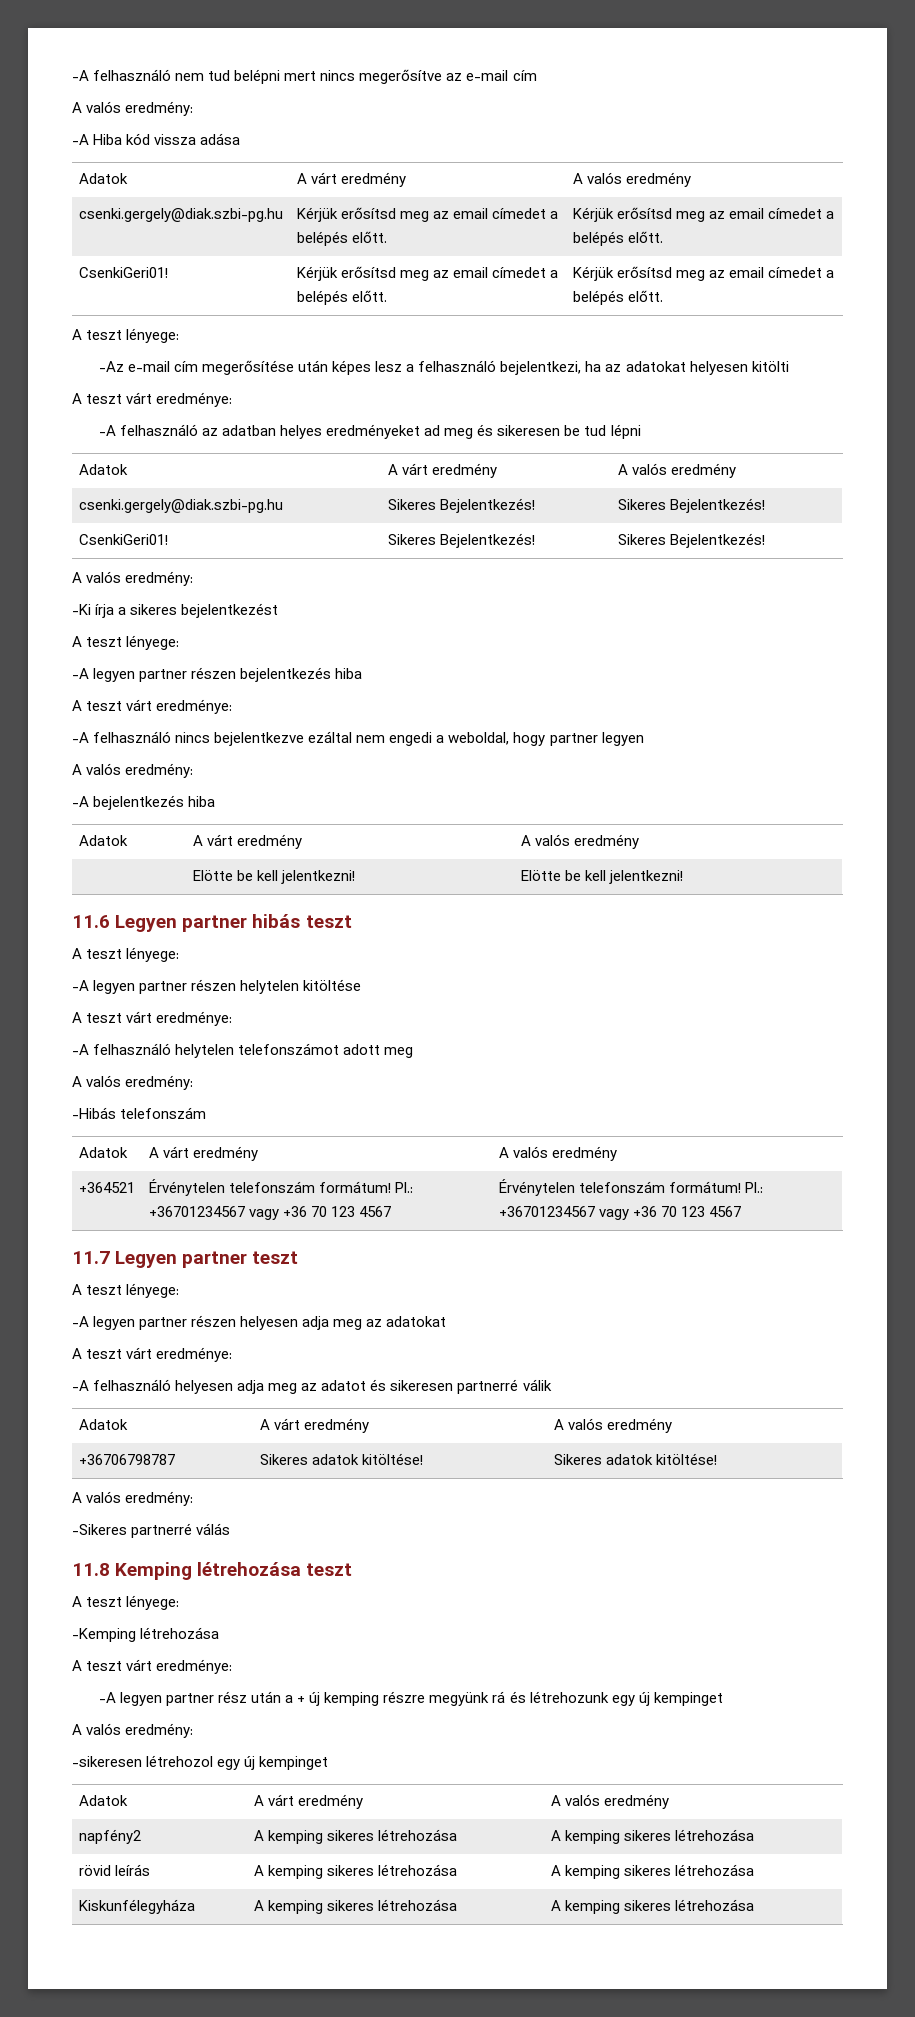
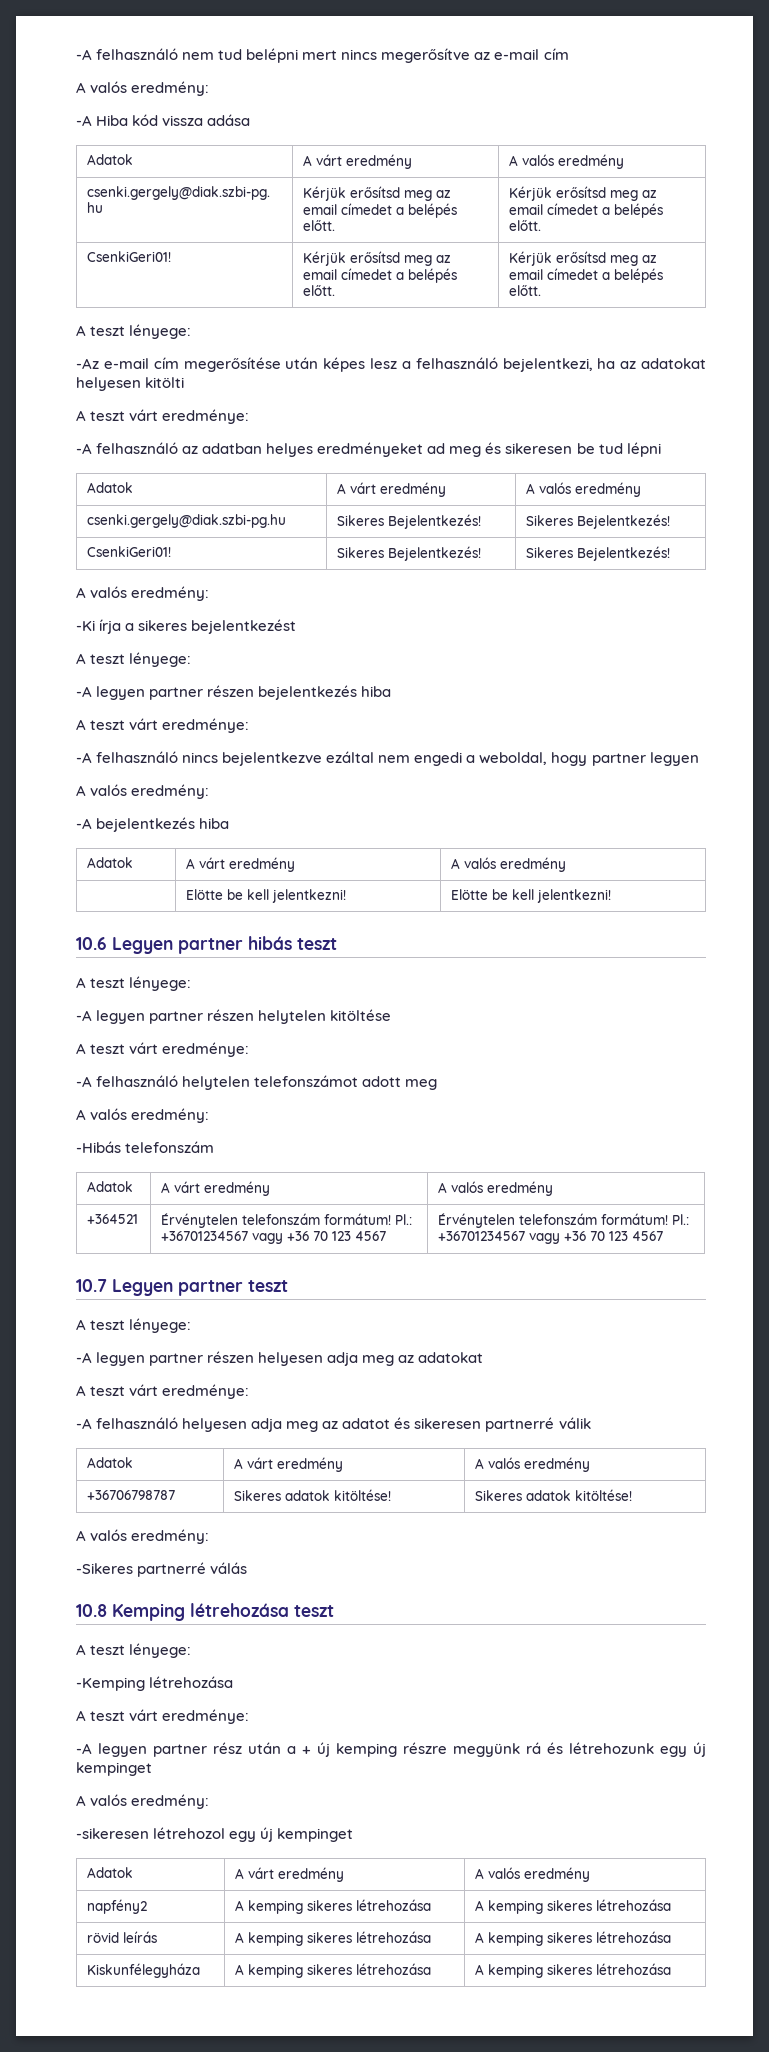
[72,915,110,928] 11.6 -> [76,937,107,950] 10.6
[72,1251,110,1264] 11.7 -> [76,1279,107,1292] 10.7
[72,1563,110,1576] 11.8 -> [76,1604,107,1617] 10.8

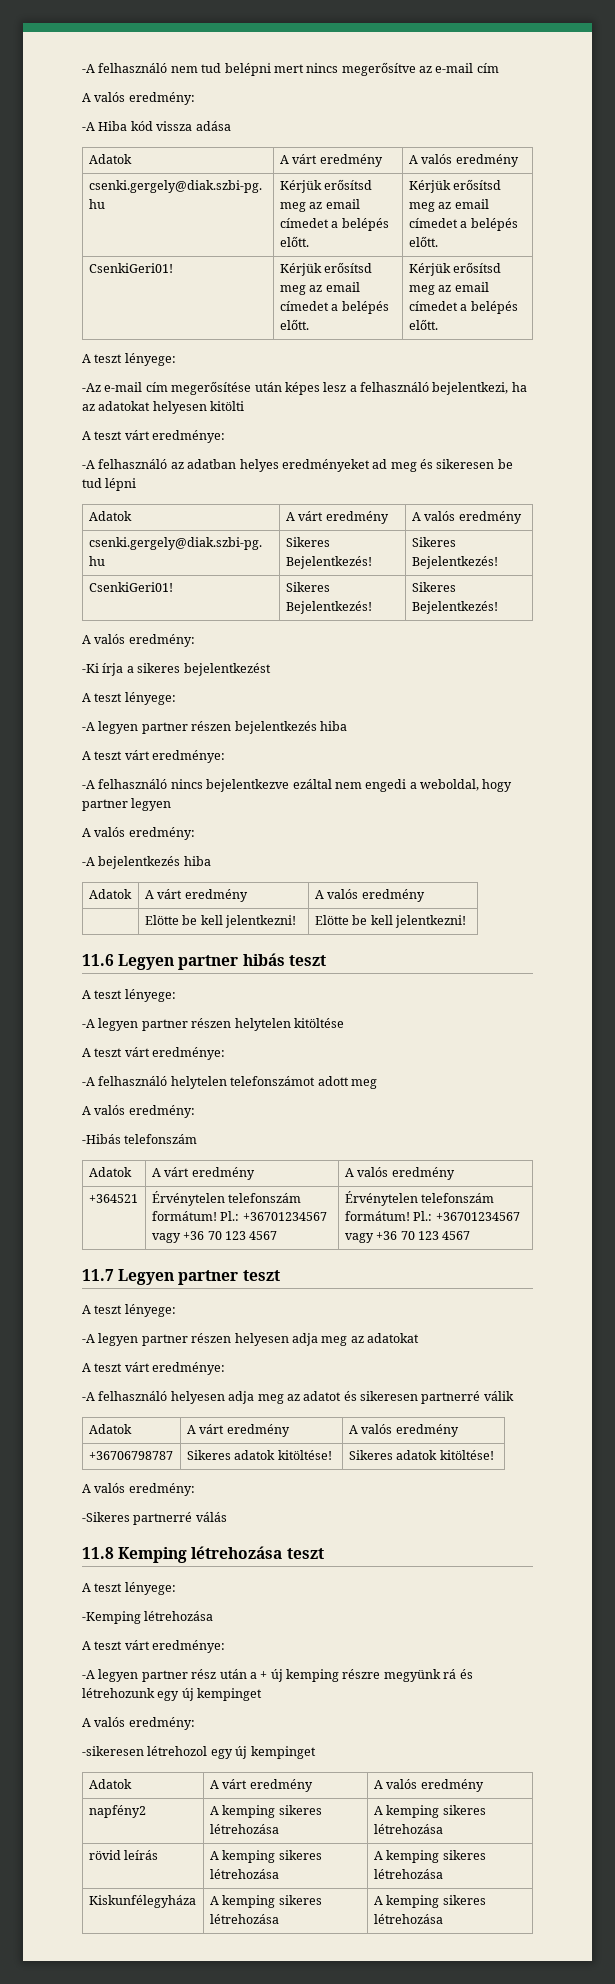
[76,937,107,950] 10.6 -> [82,954,114,966] 11.6
[76,1279,107,1292] 10.7 -> [82,1269,114,1281] 11.7
[76,1604,107,1617] 10.8 -> [82,1547,114,1559] 11.8

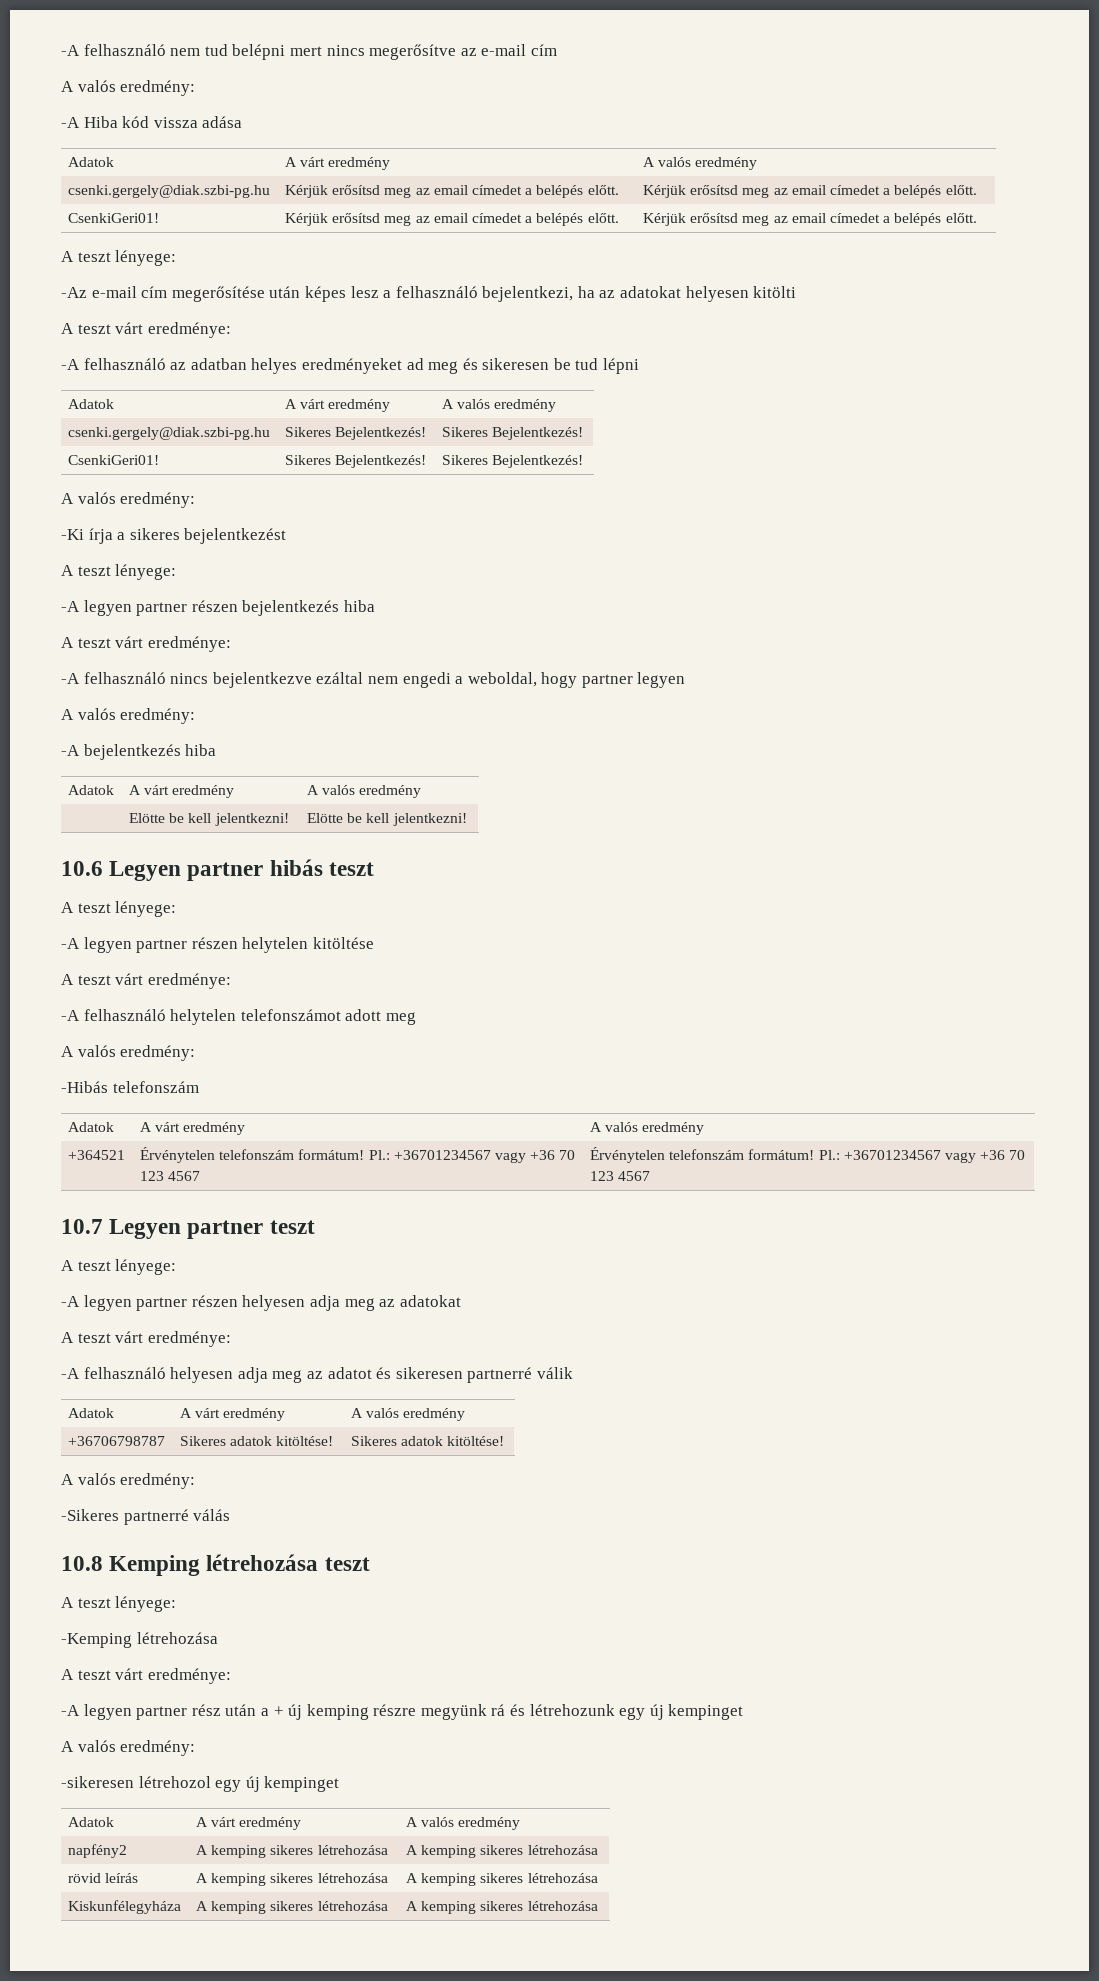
[82,954,114,966] 11.6 -> [61,861,103,876] 10.6
[82,1269,114,1281] 11.7 -> [61,1219,103,1234] 10.7
[82,1547,114,1559] 11.8 -> [61,1556,103,1571] 10.8

